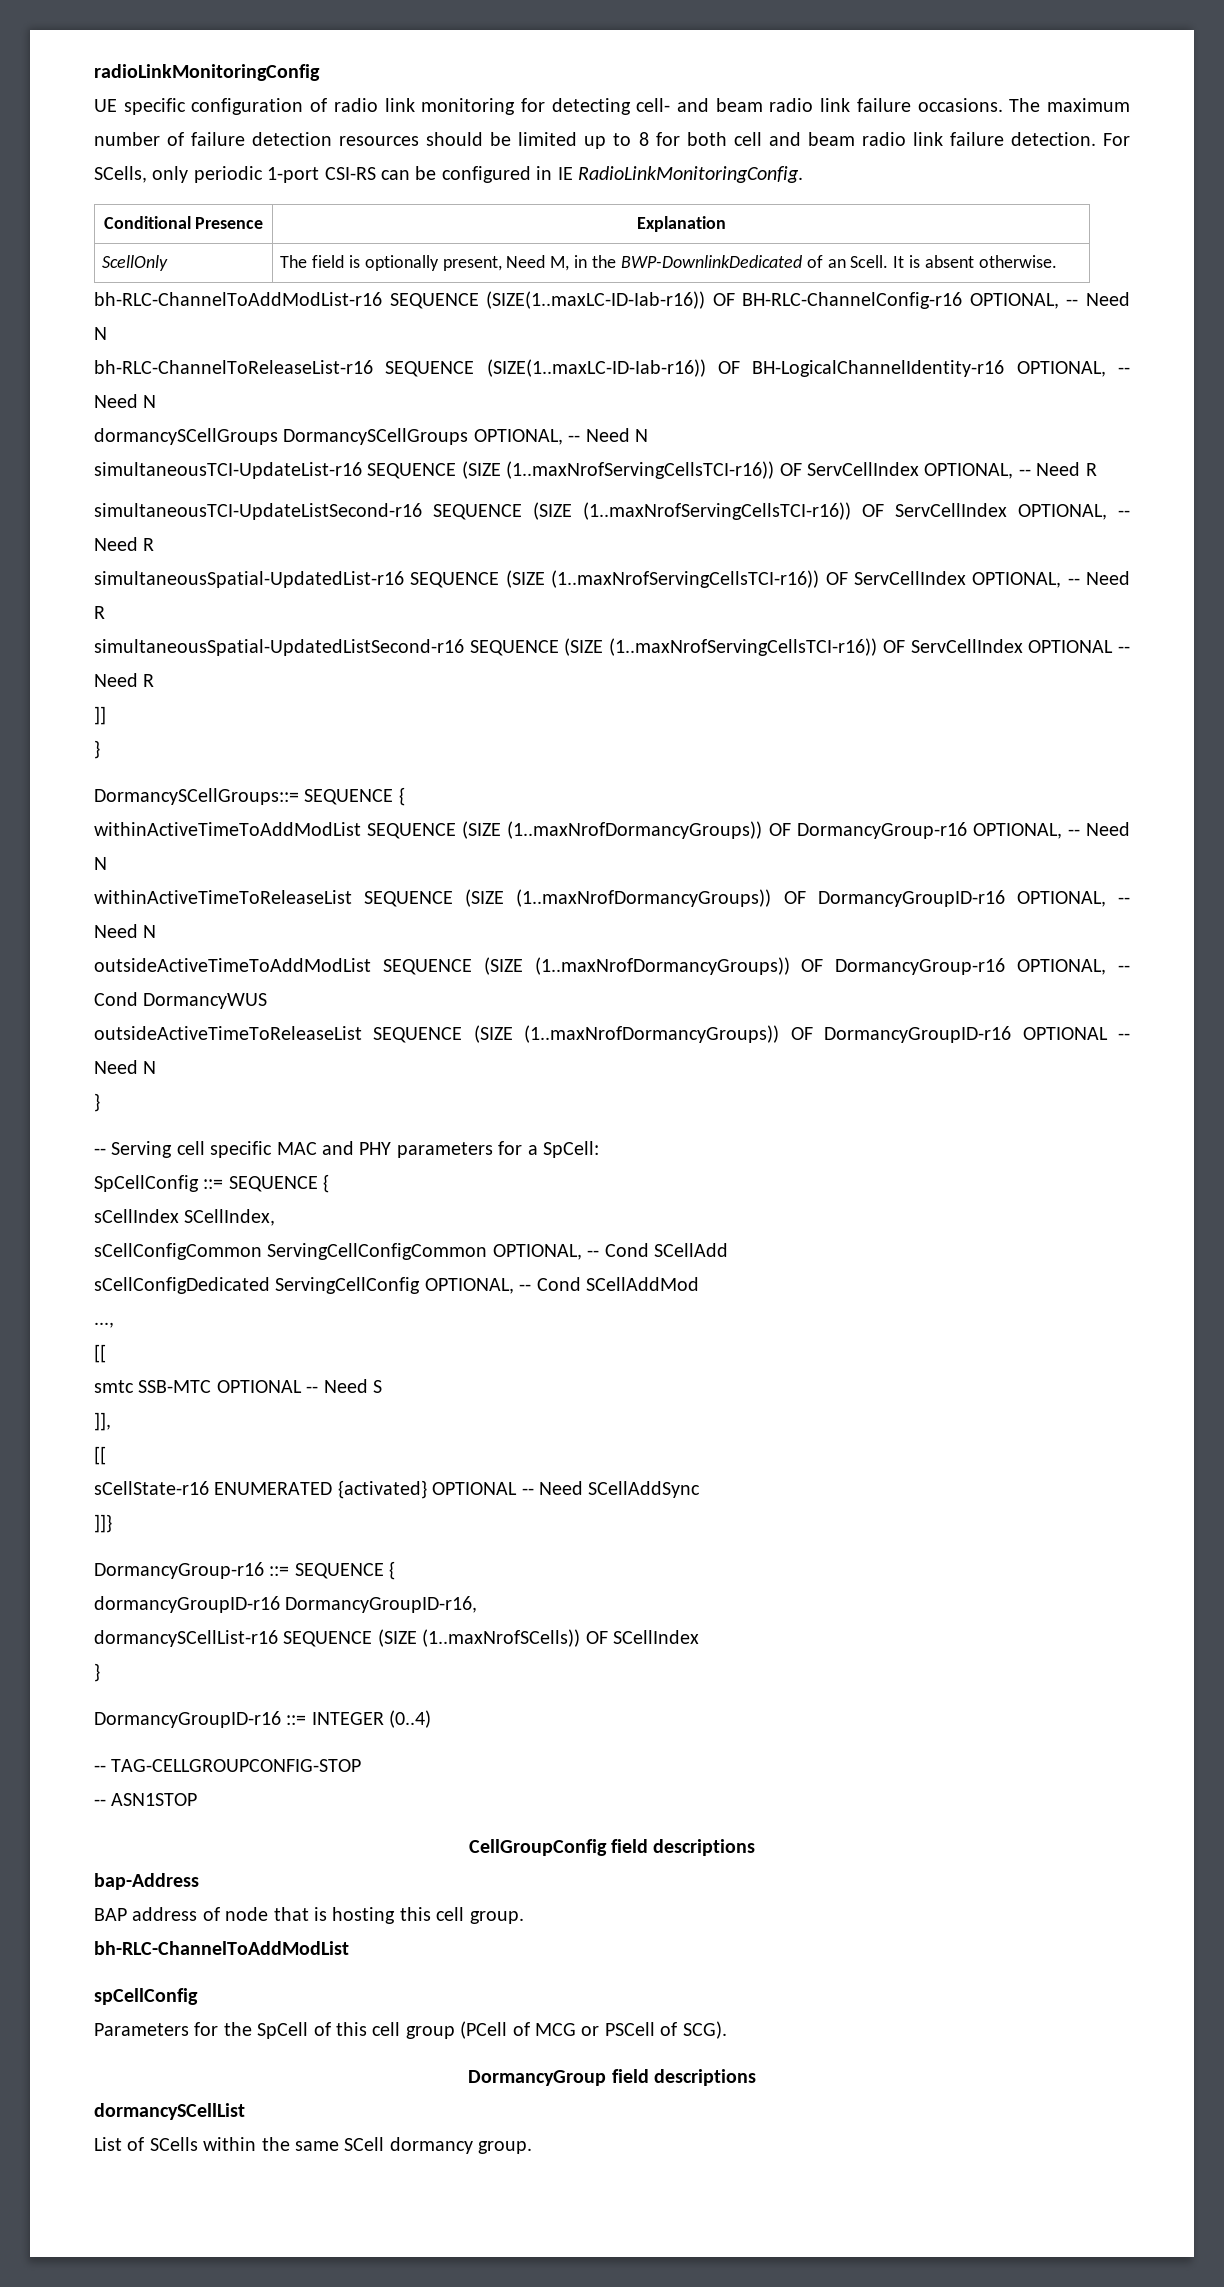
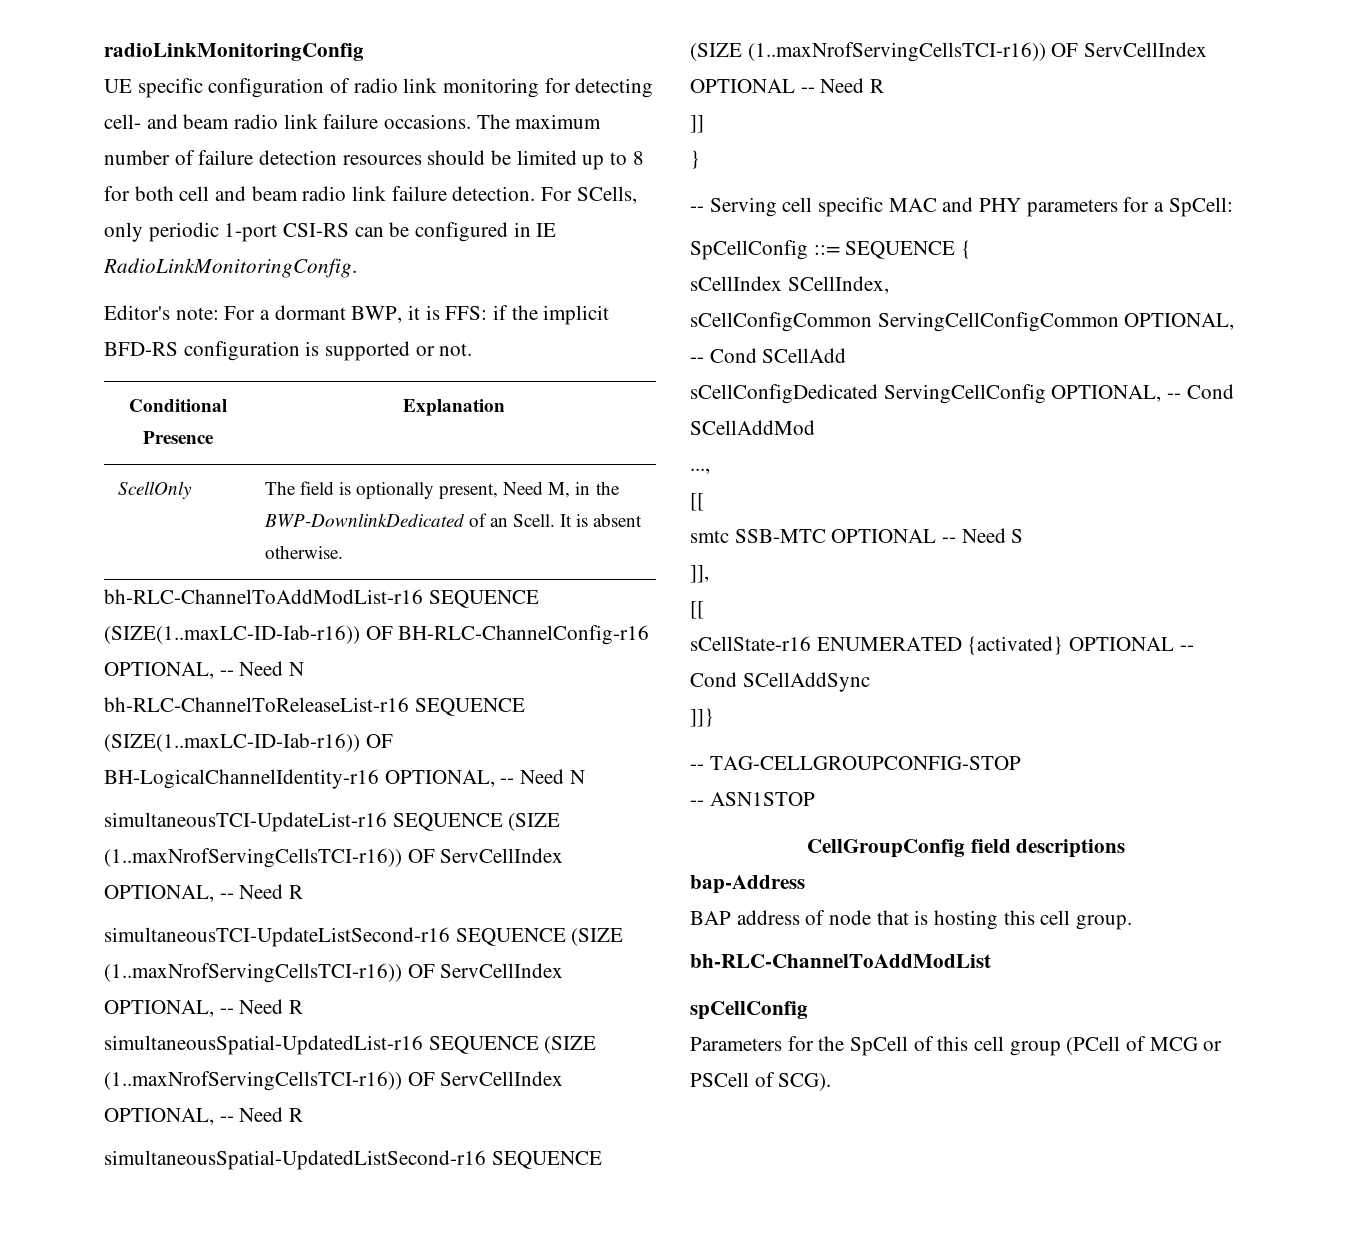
(803, 174) none -> [104,305,610,325] [104,341,473,361] // Editor's note: For a dormant BWP, it is FFS: if the implicit BFD-RS configuration is supported or not.
[94,428,648,445] // dormancySCellGroups DormancySCellGroups OPTIONAL, -- Need N -> (585, 777) none
[94,787,405,806] [94,821,1130,839] [94,857,107,870] [94,889,1130,907] [94,924,157,938] [94,957,1131,975] [94,992,268,1009] [94,1025,1130,1043] [94,1060,157,1074] [94,1093,100,1112] // DormancySCellGroups::= SEQUENCE { // withinActiveTimeToAddModList SEQUENCE (SIZE (1..maxNrofDormancyGroups)) OF DormancyGroup-r16 OPTIONAL, -- Need N // withinActiveTimeToReleaseList SEQUENCE (SIZE (1..maxNrofDormancyGroups)) OF DormancyGroupID-r16 OPTIONAL, -- Need N // outsideActiveTimeToAddModList SEQUENCE (SIZE (1..maxNrofDormancyGroups)) OF DormancyGroup-r16 OPTIONAL, -- Cond DormancyWUS // outsideActiveTimeToReleaseList SEQUENCE (SIZE (1..maxNrofDormancyGroups)) OF DormancyGroupID-r16 OPTIONAL -- Need N // } -> (700, 159) none
[539,1481,583,1495] Need -> [690,672,737,687] Cond
[94,1561,396,1580] [94,1596,478,1613] [94,1629,699,1647] [94,1663,100,1682] [94,1710,432,1728] // DormancyGroup-r16 ::= SEQUENCE { // dormancyGroupID-r16 DormancyGroupID-r16, // dormancySCellList-r16 SEQUENCE (SIZE (1..maxNrofSCells)) OF SCellIndex // } // DormancyGroupID-r16 ::= INTEGER (0..4) -> (714, 717) none
[468,2069,756,2086] [94,2103,245,2120] [94,2137,533,2154] // DormancyGroup field descriptions // dormancySCellList // List of SCells within the same SCell dormancy group. -> (832, 1082) none

